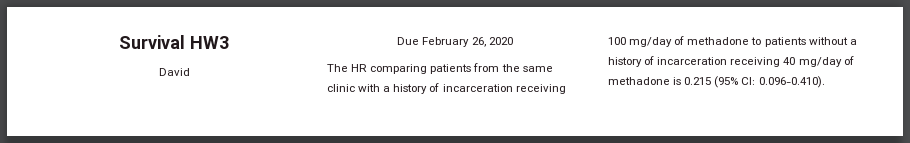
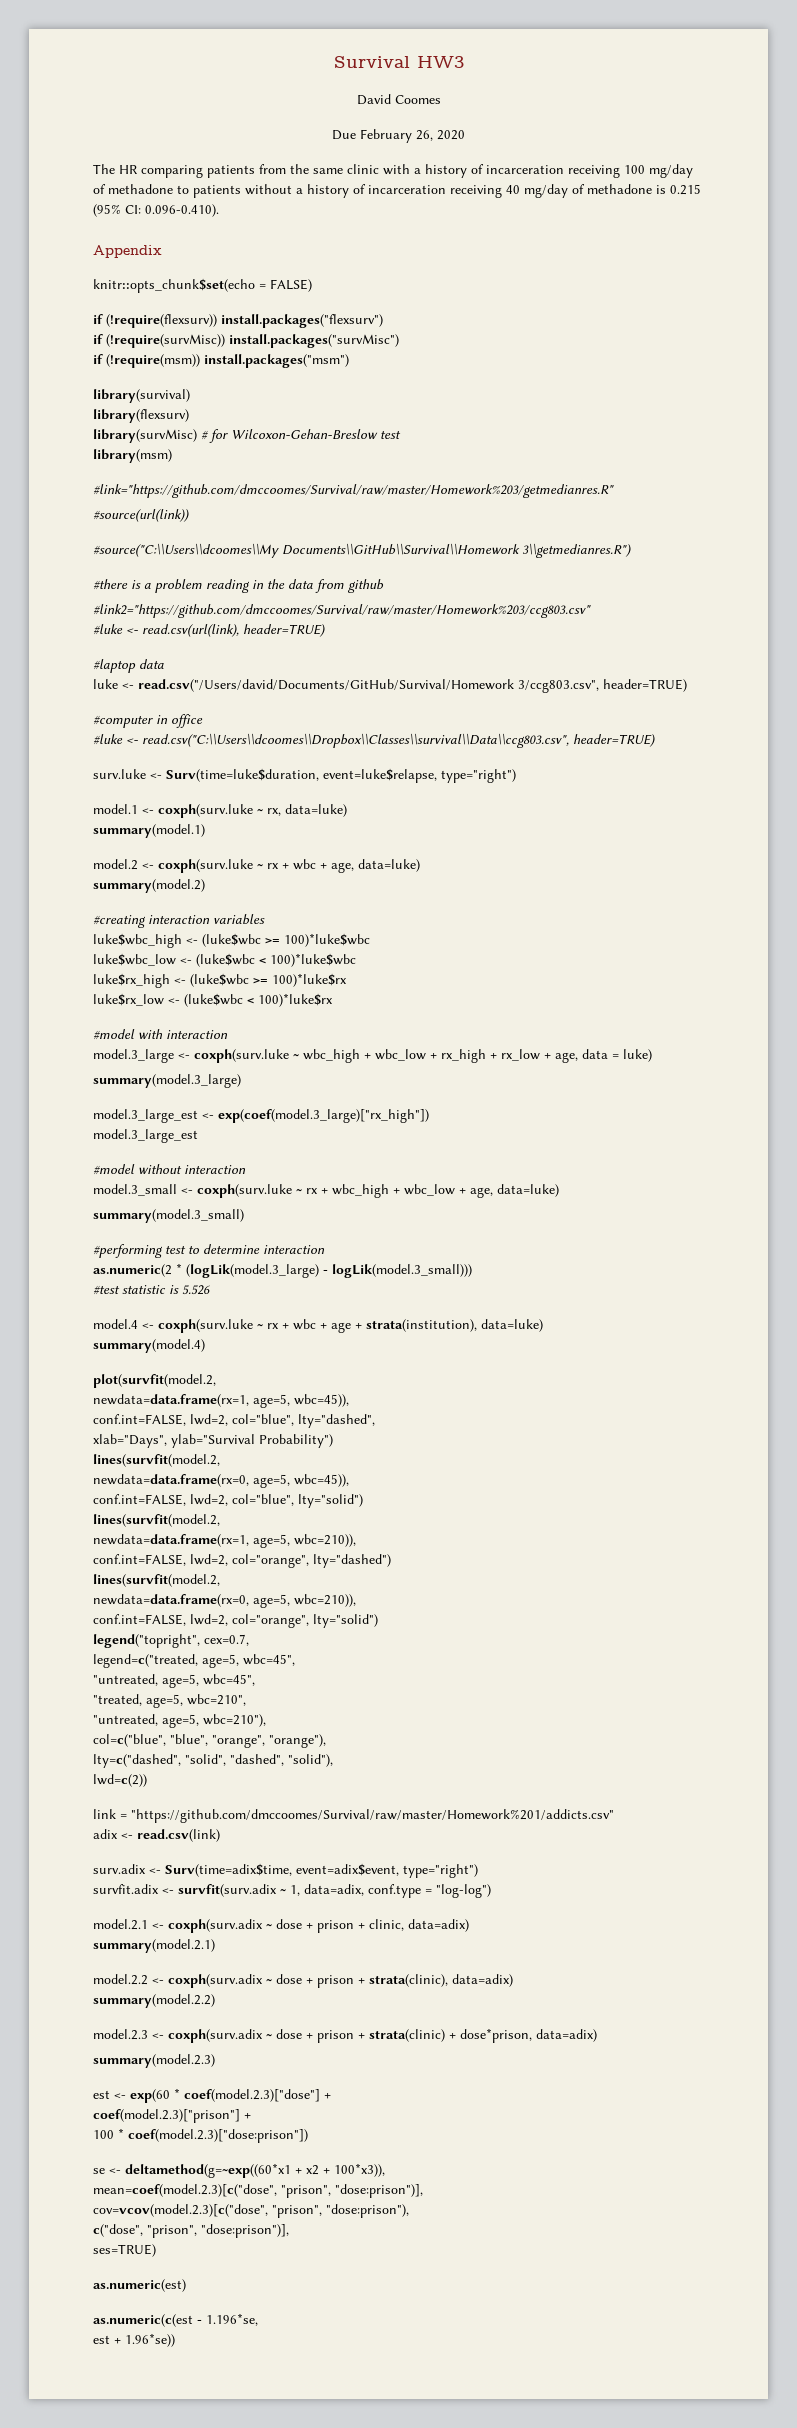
(190, 72) none -> [394,95,441,104] Coomes
(825, 82) none -> [93,245,162,258] [93,278,312,293] [93,314,383,328] [93,334,399,348] [93,354,349,368] [93,389,190,403] [93,409,189,423] [93,429,401,443] [93,449,172,463] [93,484,614,498] [93,509,190,522] [93,543,632,558] [93,579,384,593] [93,604,591,618] [93,624,326,637] [93,659,164,673] [93,679,687,693] [93,714,203,728] [93,733,656,748] [93,768,516,783] [93,804,347,818] [93,824,205,838] [93,859,420,873] [93,879,205,893] [93,914,265,928] [93,933,370,948] [93,953,356,967] [93,973,347,988] [93,993,333,1007] [93,1029,228,1040] [93,1049,652,1063] [93,1074,241,1088] [93,1109,429,1123] [93,1129,198,1143] [93,1164,246,1175] [93,1184,559,1198] [93,1209,244,1223] [93,1244,325,1258] [93,1263,472,1278] [93,1285,210,1295] [93,1319,543,1333] [93,1339,205,1353] [93,1374,216,1388] [93,1394,349,1408] [93,1414,375,1428] [93,1434,333,1448] [93,1454,220,1467] [93,1474,349,1488] [93,1494,363,1508] [93,1514,220,1527] [93,1534,356,1548] [93,1554,391,1568] [93,1574,220,1587] [93,1594,356,1608] [93,1614,378,1628] [93,1634,249,1648] [93,1654,295,1668] [93,1674,255,1688] [93,1694,246,1708] [93,1714,266,1728] [93,1734,326,1748] [93,1754,333,1768] [93,1774,147,1787] [93,1809,614,1823] [93,1829,220,1842] [93,1863,478,1878] [93,1884,491,1898] [93,1919,469,1933] [93,1939,215,1953] [93,1974,513,1988] [93,1994,215,2008] [93,2028,597,2043] [93,2054,215,2068] [93,2088,331,2103] [93,2109,251,2123] [93,2128,308,2143] [93,2163,385,2178] [93,2184,423,2198] [93,2204,409,2218] [93,2224,289,2238] [93,2244,156,2257] [93,2279,186,2292] [93,2313,258,2327] [93,2333,175,2347] // Appendix // knitr::opts_chunk$set(echo = FALSE) // if (!require(flexsurv)) install.packages("flexsurv") // if (!require(survMisc)) install.packages("survMisc") // if (!require(msm)) install.packages("msm") // library(survival) // library(flexsurv) // library(survMisc) # for Wilcoxon-Gehan-Breslow test // library(msm) // #link="https://github.com/dmccoomes/Survival/raw/master/Homework%203/getmedianres.R" // #source(url(link)) // #source("C:\\Users\\dcoomes\\My Documents\\GitHub\\Survival\\Homework 3\\getmedianres.R") // #there is a problem reading in the data from github // #link2="https://github.com/dmccoomes/Survival/raw/master/Homework%203/ccg803.csv" // #luke <- read.csv(url(link), header=TRUE) // #laptop data // luke <- read.csv("/Users/david/Documents/GitHub/Survival/Homework 3/ccg803.csv", header=TRUE) // #computer in office // #luke <- read.csv("C:\\Users\\dcoomes\\Dropbox\\Classes\\survival\\Data\\ccg803.csv", header=TRUE) // surv.luke <- Surv(time=luke$duration, event=luke$relapse, type="right") // model.1 <- coxph(surv.luke ~ rx, data=luke) // summary(model.1) // model.2 <- coxph(surv.luke ~ rx + wbc + age, data=luke) // summary(model.2) // #creating interaction variables // luke$wbc_high <- (luke$wbc >= 100)*luke$wbc // luke$wbc_low <- (luke$wbc < 100)*luke$wbc // luke$rx_high <- (luke$wbc >= 100)*luke$rx // luke$rx_low <- (luke$wbc < 100)*luke$rx // #model with interaction // model.3_large <- coxph(surv.luke ~ wbc_high + wbc_low + rx_high + rx_low + age, data = luke) // summary(model.3_large) // model.3_large_est <- exp(coef(model.3_large)["rx_high"]) // model.3_large_est // #model without interaction // model.3_small <- coxph(surv.luke ~ rx + wbc_high + wbc_low + age, data=luke) // summary(model.3_small) // #performing test to determine interaction // as.numeric(2 * (logLik(model.3_large) - logLik(model.3_small))) // #test statistic is 5.526 // model.4 <- coxph(surv.luke ~ rx + wbc + age + strata(institution), data=luke) // summary(model.4) // plot(survfit(model.2, // newdata=data.frame(rx=1, age=5, wbc=45)), // conf.int=FALSE, lwd=2, col="blue", lty="dashed", // xlab="Days", ylab="Survival Probability") // lines(survfit(model.2, // newdata=data.frame(rx=0, age=5, wbc=45)), // conf.int=FALSE, lwd=2, col="blue", lty="solid") // lines(survfit(model.2, // newdata=data.frame(rx=1, age=5, wbc=210)), // conf.int=FALSE, lwd=2, col="orange", lty="dashed") // lines(survfit(model.2, // newdata=data.frame(rx=0, age=5, wbc=210)), // conf.int=FALSE, lwd=2, col="orange", lty="solid") // legend("topright", cex=0.7, // legend=c("treated, age=5, wbc=45", // "untreated, age=5, wbc=45", // "treated, age=5, wbc=210", // "untreated, age=5, wbc=210"), // col=c("blue", "blue", "orange", "orange"), // lty=c("dashed", "solid", "dashed", "solid"), // lwd=c(2)) // link = "https://github.com/dmccoomes/Survival/raw/master/Homework%201/addicts.csv" // adix <- read.csv(link) // surv.adix <- Surv(time=adix$time, event=adix$event, type="right") // survfit.adix <- survfit(surv.adix ~ 1, data=adix, conf.type = "log-log") // model.2.1 <- coxph(surv.adix ~ dose + prison + clinic, data=adix) // summary(model.2.1) // model.2.2 <- coxph(surv.adix ~ dose + prison + strata(clinic), data=adix) // summary(model.2.2) // model.2.3 <- coxph(surv.adix ~ dose + prison + strata(clinic) + dose*prison, data=adix) // summary(model.2.3) // est <- exp(60 * coef(model.2.3)["dose"] + // coef(model.2.3)["prison"] + // 100 * coef(model.2.3)["dose:prison"]) // se <- deltamethod(g=~exp((60*x1 + x2 + 100*x3)), // mean=coef(model.2.3)[c("dose", "prison", "dose:prison")], // cov=vcov(model.2.3)[c("dose", "prison", "dose:prison"), // c("dose", "prison", "dose:prison")], // ses=TRUE) // as.numeric(est) // as.numeric(c(est - 1.196*se, // est + 1.96*se))

